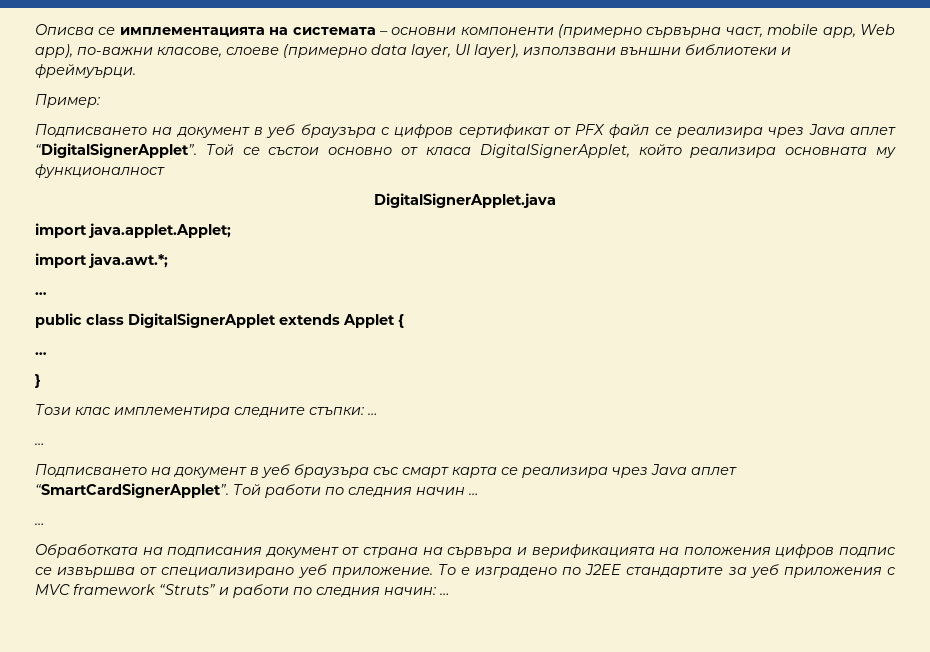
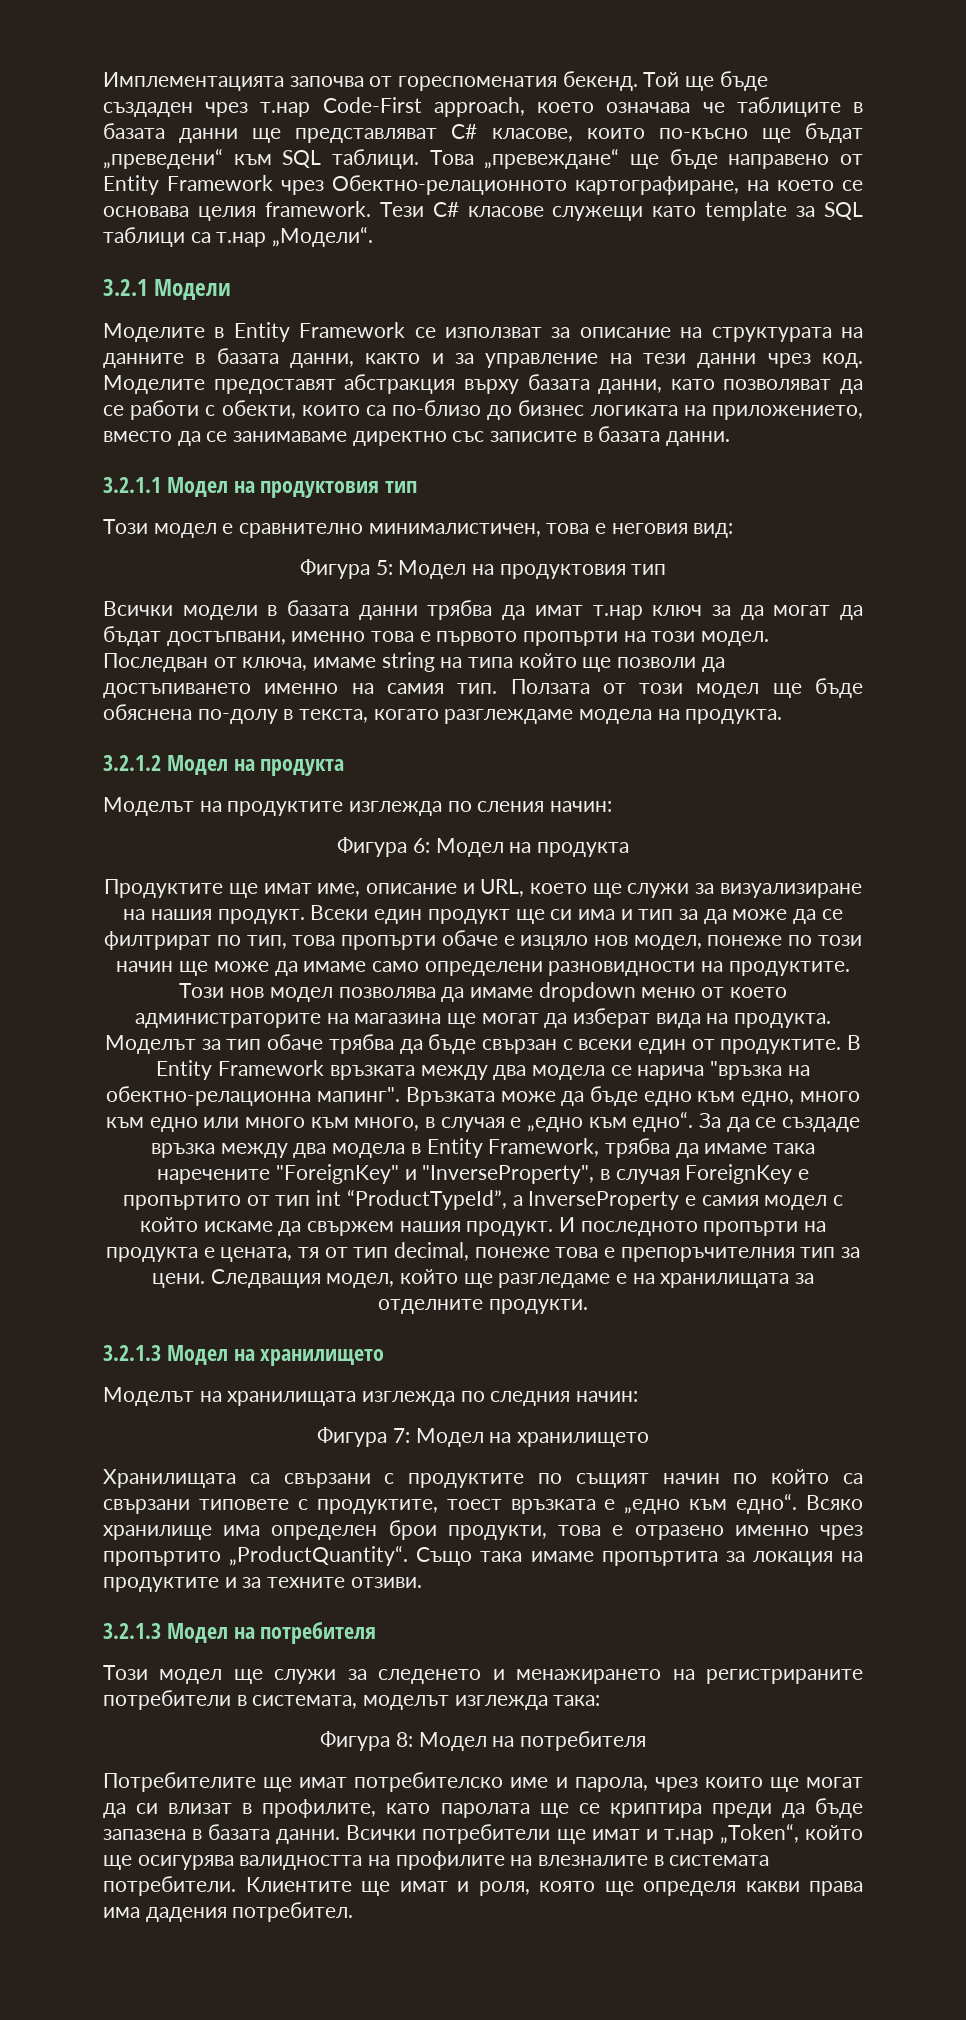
[35,24,895,38] [35,44,791,58] [35,64,136,78] [35,94,100,108] [35,124,896,138] [35,143,897,158] [35,164,165,178] [374,193,556,208] [35,223,231,238] [35,253,168,268] [35,292,47,295] [35,313,404,328] [35,352,47,355] [35,374,41,388] [35,404,377,418] [35,443,44,445] [35,464,737,478] [35,483,478,498] [35,523,44,525] [35,544,897,558] [35,564,896,578] [35,584,449,598] Описва се имплементацията на системата – основни компоненти (примерно сървърна част, mobile app, Web app), по-важни класове, слоеве (примерно data layer, UI layer), използвани външни библиотеки и фреймуърци. // Пример: // Подписването на документ в уеб браузъра с цифров сертификат от PFX файл се реализира чрез Java аплет “DigitalSignerApplet”. Той се състои основно от класа DigitalSignerApplet, който реализира основната му функционалност // DigitalSignerApplet.java // import java.applet.Applet; // import java.awt.*; // … // public class DigitalSignerApplet extends Applet { // … // } // Този клас имплементира следните стъпки: … // … // Подписването на документ в уеб браузъра със смарт карта се реализира чрез Java аплет “SmartCardSignerApplet”. Той работи по следния начин … // … // Обработката на подписания документ от страна на сървъра и верификацията на положения цифров подпис се извършва от специализирано уеб приложение. То е изградено по J2EE стандартите за уеб приложения с MVC framework “Struts” и работи по следния начин: … -> [103,71,768,91] [103,97,863,117] [103,123,863,143] [103,148,863,169] [103,175,863,195] [103,201,863,221] [103,226,374,247] [103,279,232,300] [103,322,863,342] [103,348,864,368] [103,374,863,394] [103,400,863,420] [103,426,731,446] [103,477,418,498] [103,519,734,538] [299,559,667,579] [103,600,864,620] [103,626,770,646] [103,652,725,672] [103,678,863,698] [103,704,783,724] [103,755,345,776] [103,797,613,816] [337,837,629,857] [104,879,862,898] [123,905,843,924] [104,930,862,950] [116,961,850,976] [179,982,787,1002] [134,1008,832,1028] [105,1034,861,1054] [156,1060,810,1080] [106,1086,860,1106] [105,1111,861,1132] [151,1138,815,1158] [157,1164,809,1184] [123,1189,843,1210] [139,1217,827,1236] [105,1242,861,1262] [151,1269,815,1288] [378,1299,588,1314] [103,1345,385,1366] [103,1387,639,1406] [317,1427,649,1447] [103,1469,863,1488] [103,1493,863,1514] [103,1520,863,1540] [103,1545,863,1566] [103,1577,422,1592] [103,1622,377,1644] [103,1665,864,1684] [103,1690,601,1710] [320,1731,646,1751] [103,1772,864,1792] [103,1798,864,1818] [103,1823,863,1844] [103,1851,770,1870] [103,1876,863,1896] [103,1902,354,1922] Имплементацията започва от гореспоменатия бекенд. Той ще бъде създаден чрез т.нар Code-First approach, което означава че таблиците в базата данни ще представляват C# класове, които по-късно ще бъдат „преведени“ към SQL таблици. Това „превеждане“ ще бъде направено от Entity Framework чрез Обектно-релационното картографиране, на което се основава целия framework. Тези C# класове служещи като template за SQL таблици са т.нар „Модели“. // 3.2.1 Модели // Моделите в Entity Framework се използват за описание на структурата на данните в базата данни, както и за управление на тези данни чрез код. Моделите предоставят абстракция върху базата данни, като позволяват да се работи с обекти, които са по-близо до бизнес логиката на приложението, вместо да се занимаваме директно със записите в базата данни. // 3.2.1.1 Модел на продуктовия тип // Този модел е сравнително минималистичен, това е неговия вид: // Фигура 5: Модел на продуктовия тип // Всички модели в базата данни трябва да имат т.нар ключ за да могат да бъдат достъпвани, именно това е първото пропърти на този модел. Последван от ключа, имаме string на типа който ще позволи да достъпиването именно на самия тип. Ползата от този модел ще бъде обяснена по-долу в текста, когато разглеждаме модела на продуктa. // 3.2.1.2 Модел на продуктa // Моделът на продуктите изглежда по сления начин: // Фигура 6: Модел на продукта // Продуктите ще имат име, описание и URL, което ще служи за визуализиране на нашия продукт. Всеки един продукт ще си има и тип за да може да се филтрират по тип, това пропърти обаче е изцяло нов модел, понеже по този начин ще може да имаме само определени разновидности на продуктите. Този нов модел позволява да имаме dropdown меню от което администраторите на магазина ще могат да изберат вида на продукта. Моделът за тип обаче трябва да бъде свързан с всеки един от продуктите. В Entity Framework връзката между два модела се нарича "връзка на обектно-релационна мапинг". Връзката може да бъде едно към едно, много към едно или много към много, в случая е „едно към едно“. За да се създаде връзка между два модела в Entity Framework, трябва да имаме така наречените "ForeignKey" и "InverseProperty", в случая ForeignKey е пропъртито от тип int “ProductTypeId”, а InverseProperty е самия модел с който искаме да свържем нашия продукт. И последното пропърти на продукта е цената, тя от тип decimal, понеже това е препоръчителния тип за цени. Следващия модел, който ще разгледаме е на хранилищата за отделните продукти. // 3.2.1.3 Модел на хранилището // Моделът на хранилищата изглежда по следния начин: // Фигура 7: Модел на хранилището // Хранилищата са свързани с продуктите по същият начин по който са свързани типовете с продуктите, тоест връзката е „едно към едно“. Всяко хранилище има определен брои продукти, това е отразено именно чрез пропъртито „ProductQuantity“. Също така имаме пропъртита за локация на продуктите и за техните отзиви. // 3.2.1.3 Модел на потребителя // Този модел ще служи за следенето и менажирането на регистрираните потребители в системата, моделът изглежда така: // Фигура 8: Модел на потребителя // Потребителите ще имат потребителско име и парола, чрез които ще могат да си влизат в профилите, като паролата ще се криптира преди да бъде запазена в базата данни. Всички потребители ще имат и т.нар „Token“, който ще осигурява валидността на профилите на влезналите в системата потребители. Клиентите ще имат и роля, която ще определя какви права има дадения потребител.

